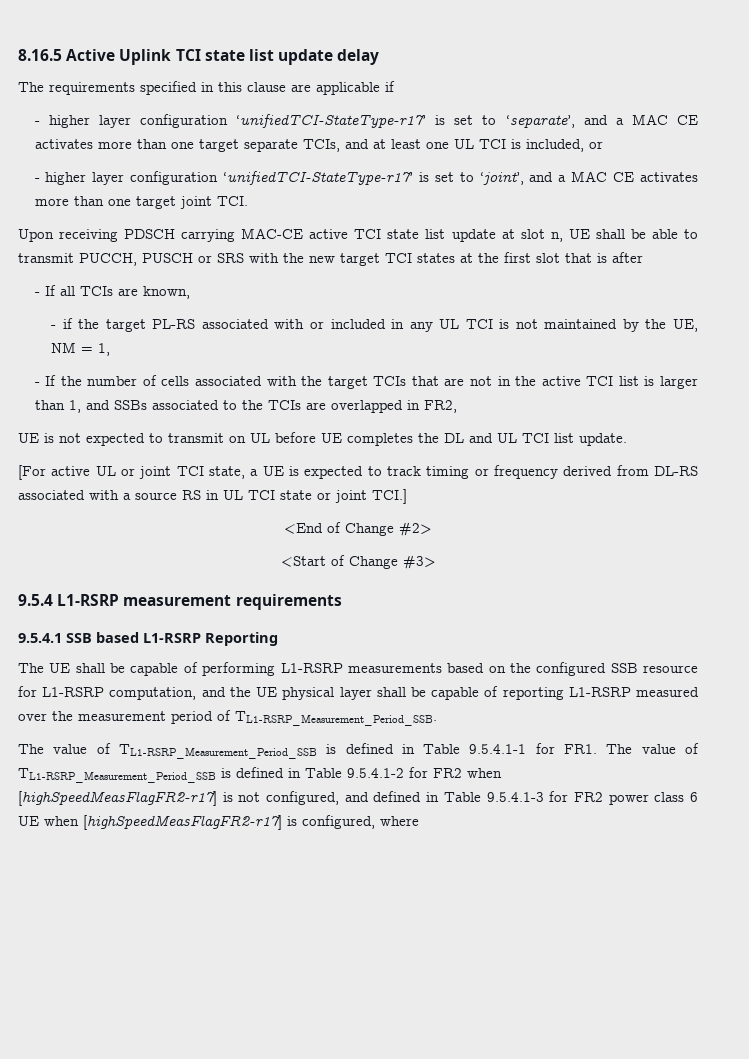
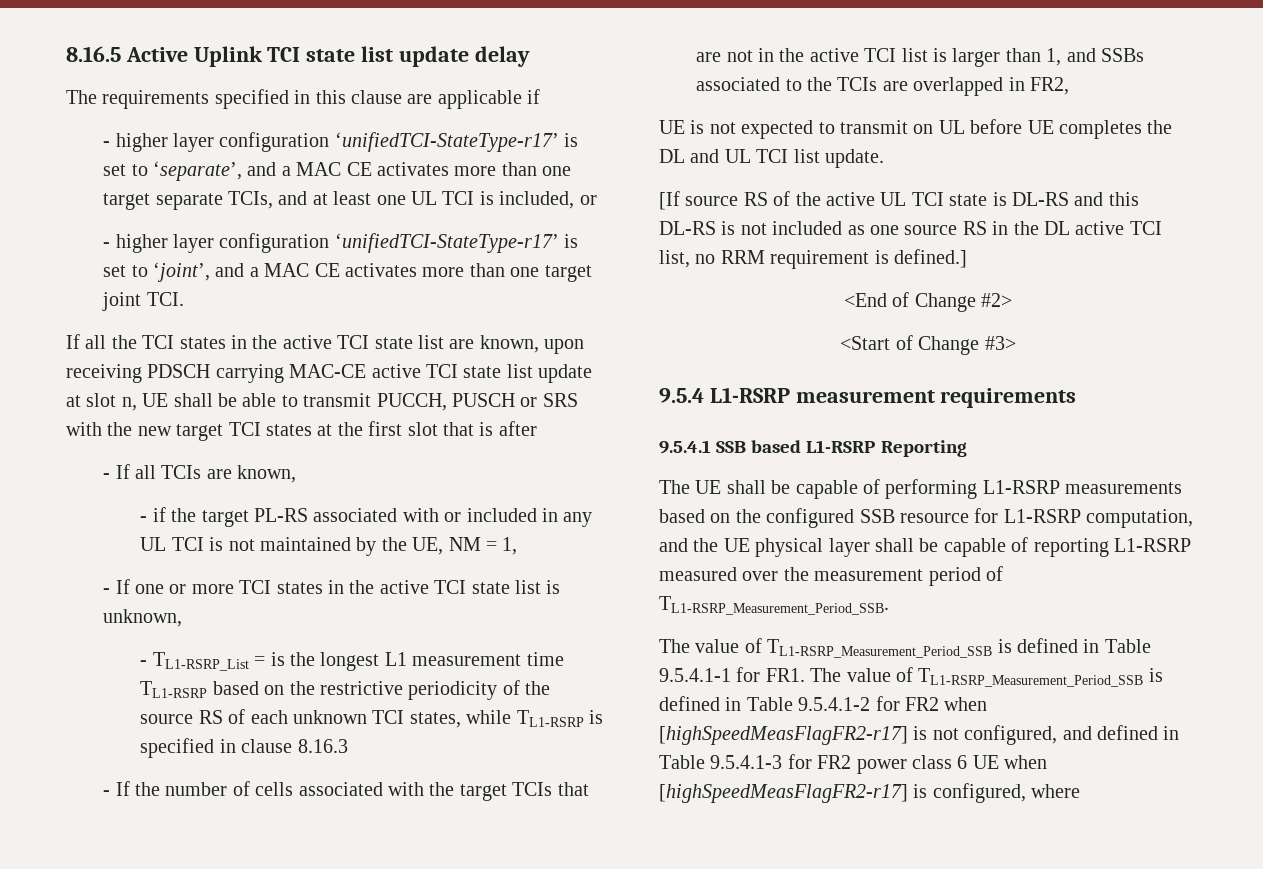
[18,229,54,242] Upon -> [66,334,585,354] If all the TCI states in the active TCI state list are known, upon
(111, 349) none -> [103,579,561,594] [103,609,183,627] [140,652,564,671] [140,680,551,700] [140,709,604,728] [140,738,348,758] // - If one or more TCI states in the active TCI state list is unknown, // - TL1-RSRP_List = is the longest L1 measurement time TL1-RSRP based on the restrictive periodicity of the source RS of each unknown TCI states, while TL1-RSRP is specified in clause 8.16.3
[18,465,698,480] [18,489,407,504] [For active UL or joint TCI state, a UE is expected to track timing or frequency derived from DL-RS associated with a source RS in UL TCI state or joint TCI.] -> [659,191,1139,210] [659,221,1162,235] [659,249,967,269] [If source RS of the active UL TCI state is DL-RS and this DL-RS is not included as one source RS in the DL active TCI list, no RRM requirement is defined.]

